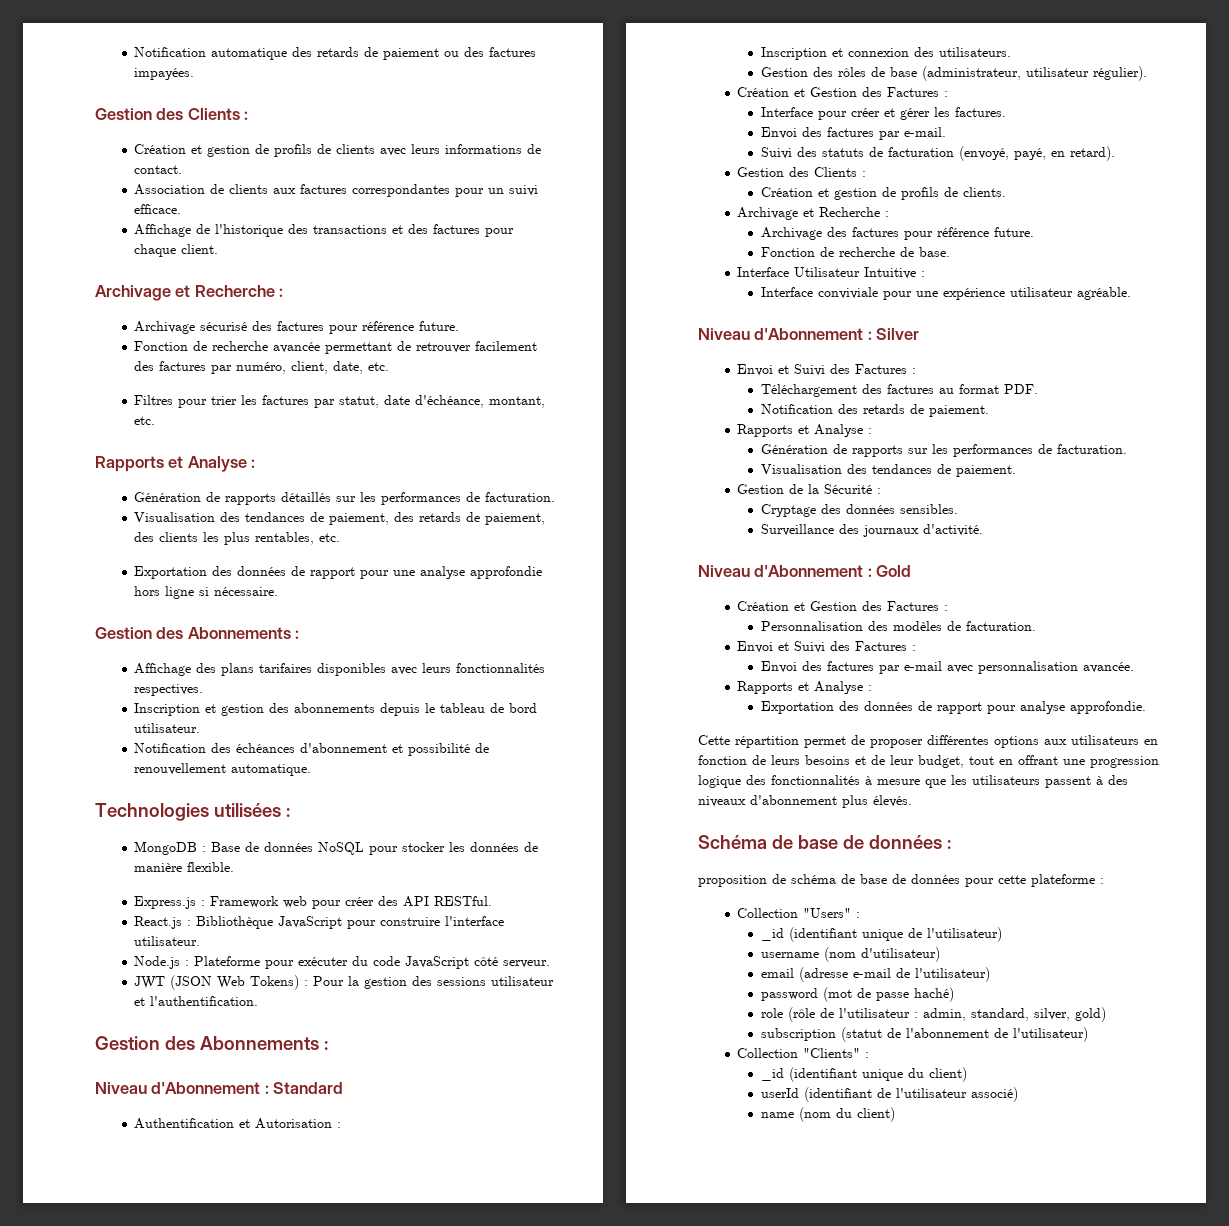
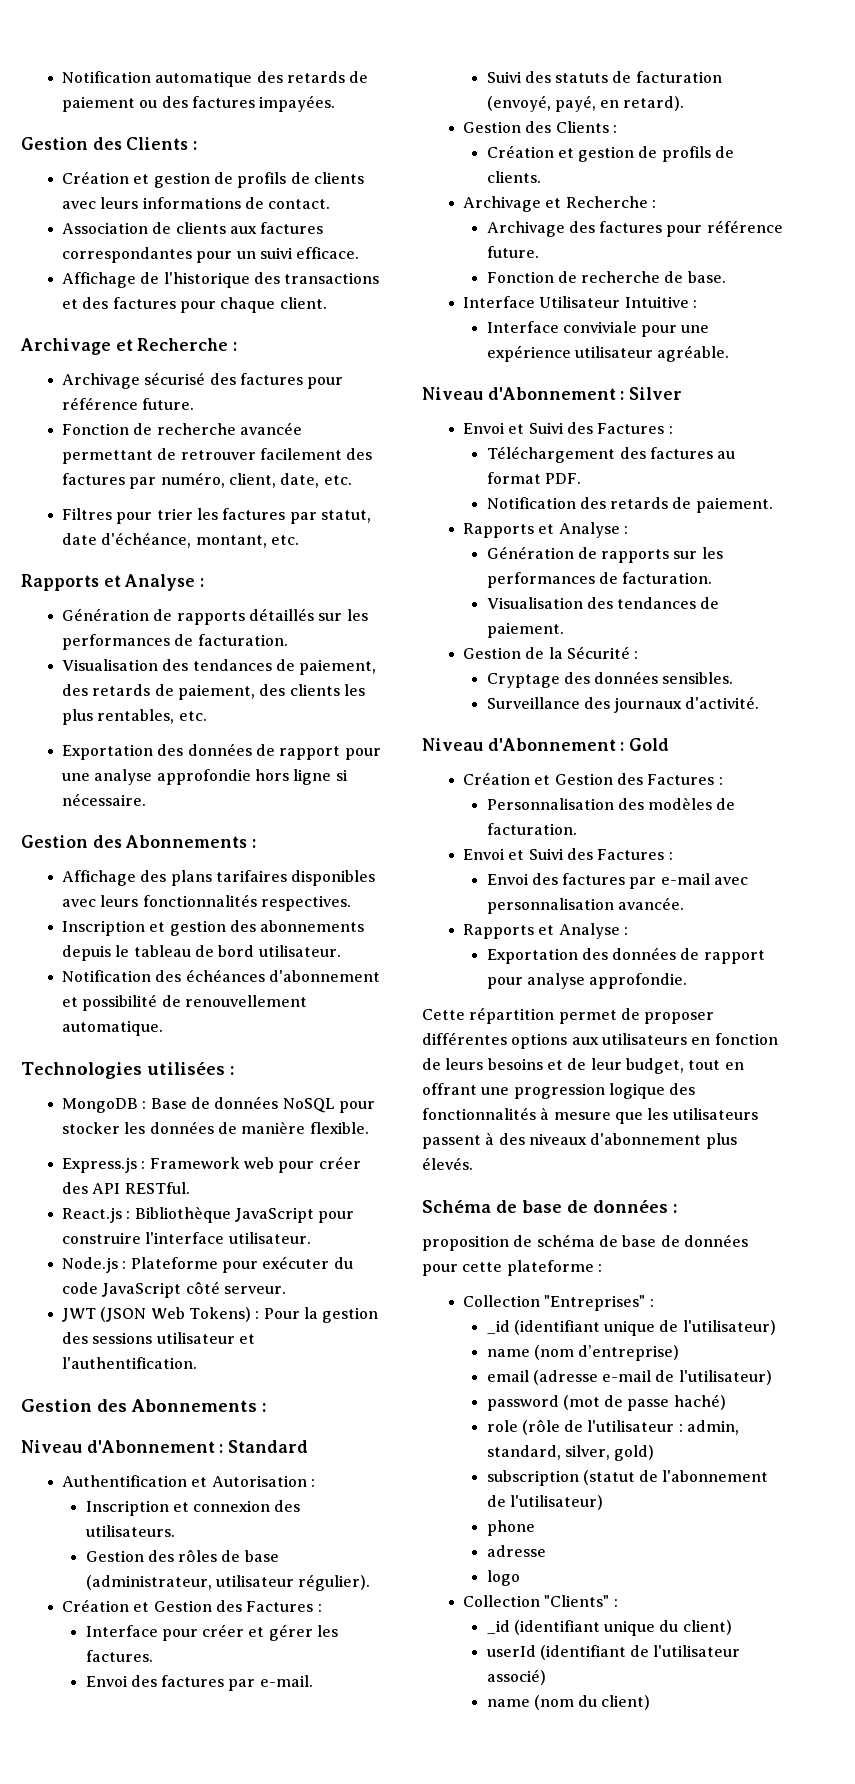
[803,908,852,918] "Users" -> [544,1295,646,1311] "Entreprises"
[760,947,940,962] username (nom d'utilisateur) -> [486,1345,680,1361] name (nom d’entreprise)
(1088, 1034) none -> [486,1520,535,1536] [486,1545,546,1557] [486,1570,520,1586] // phone // adresse // logo

